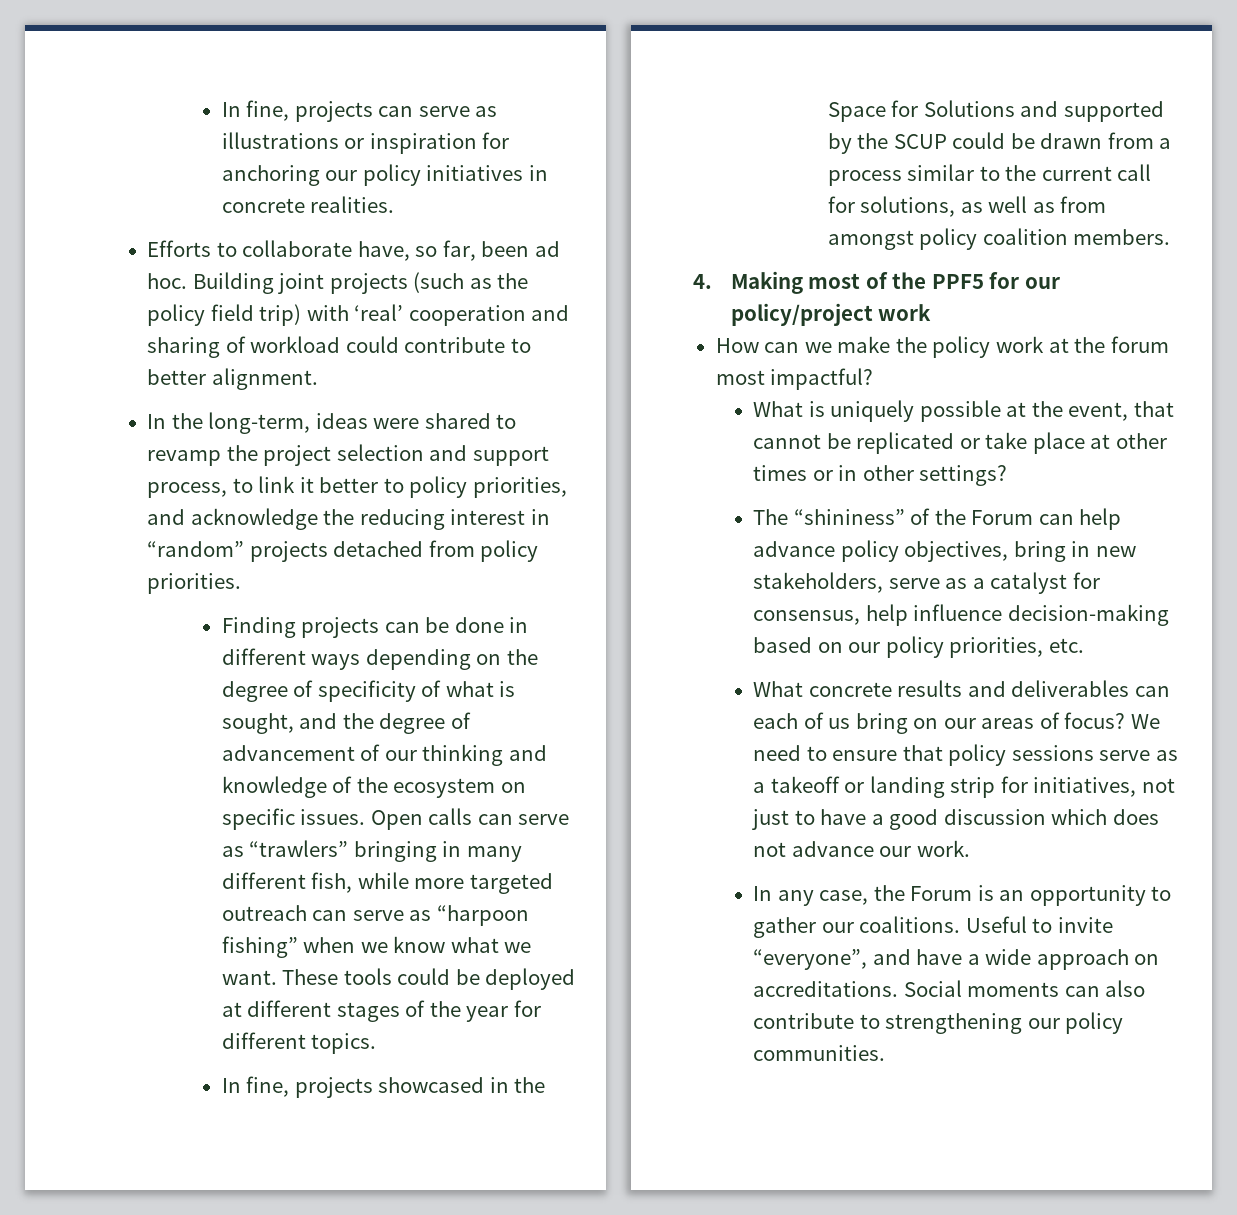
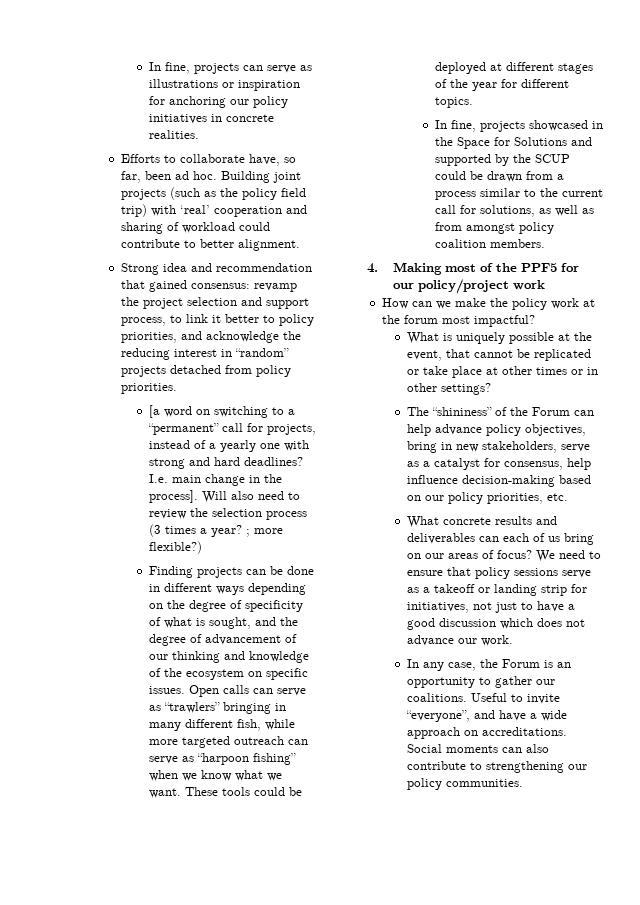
[147,412,517,434] In the long-term, ideas were shared to -> [121,263,313,275] [121,280,251,292] Strong idea and recommendation that gained consensus:
(242, 583) none -> [148,405,295,418] [147,423,316,435] [148,440,309,452] [148,457,303,469] [148,474,282,486] [148,490,300,503] [148,508,307,520] [148,524,283,537] [148,541,202,554] // [a word on switching to a “permanent” call for projects, instead of a yearly one with strong and hard deadlines? I.e. main change in the process]. Will also need to review the selection process (3 times a year? ; more flexible?)

